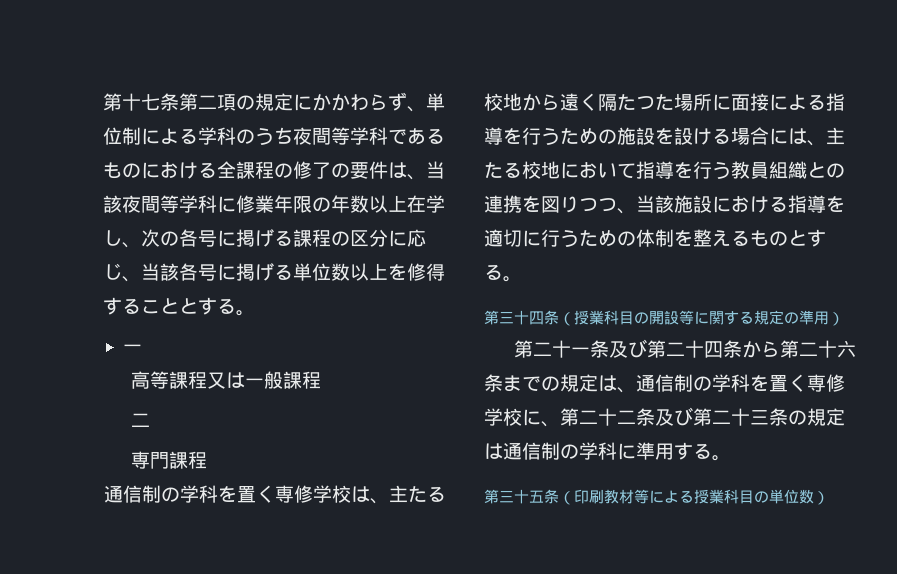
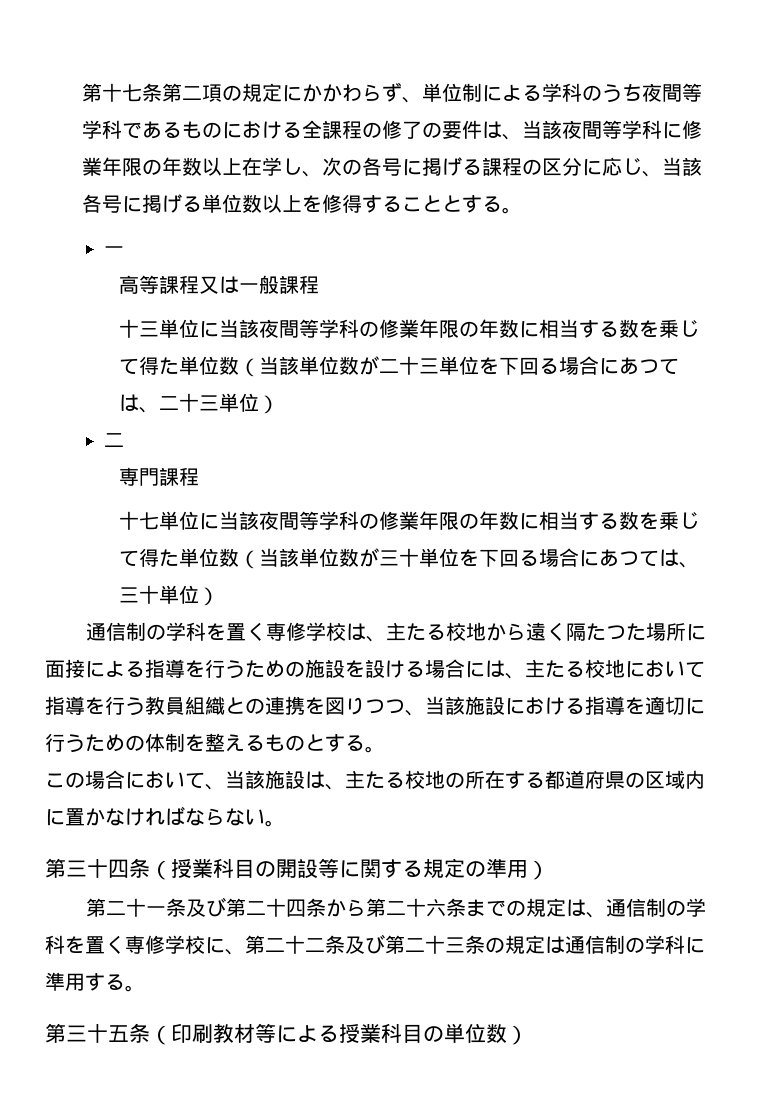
[131,413,151,427] [131,451,208,469] 二 // 専門課程 -> [119,319,700,338] [119,356,680,377] [119,393,280,414] [104,433,125,447] [119,467,200,486] [119,511,700,530] [119,548,700,569] [119,585,220,606] 十三単位に当該夜間等学科の修業年限の年数に相当する数を乗じて得た単位数（当該単位数が二十三単位を下回る場合にあつては、二十三単位） // 二 // 専門課程 // 十七単位に当該夜間等学科の修業年限の年数に相当する数を乗じて得た単位数（当該単位数が三十単位を下回る場合にあつては、三十単位）
(522, 279) none -> [45,770,705,790] [45,806,285,827] // この場合において、当該施設は、主たる校地の所在する都道府県の区域内に置かなければならない。

